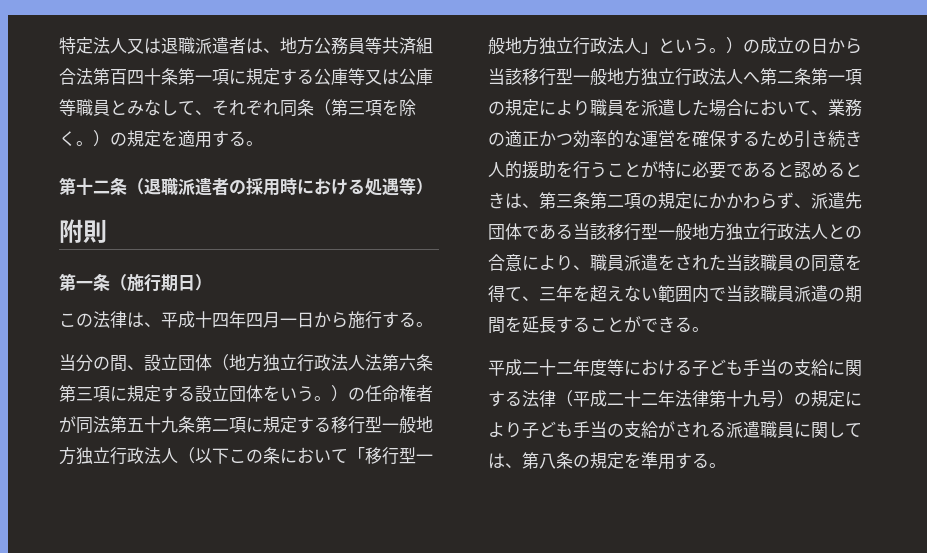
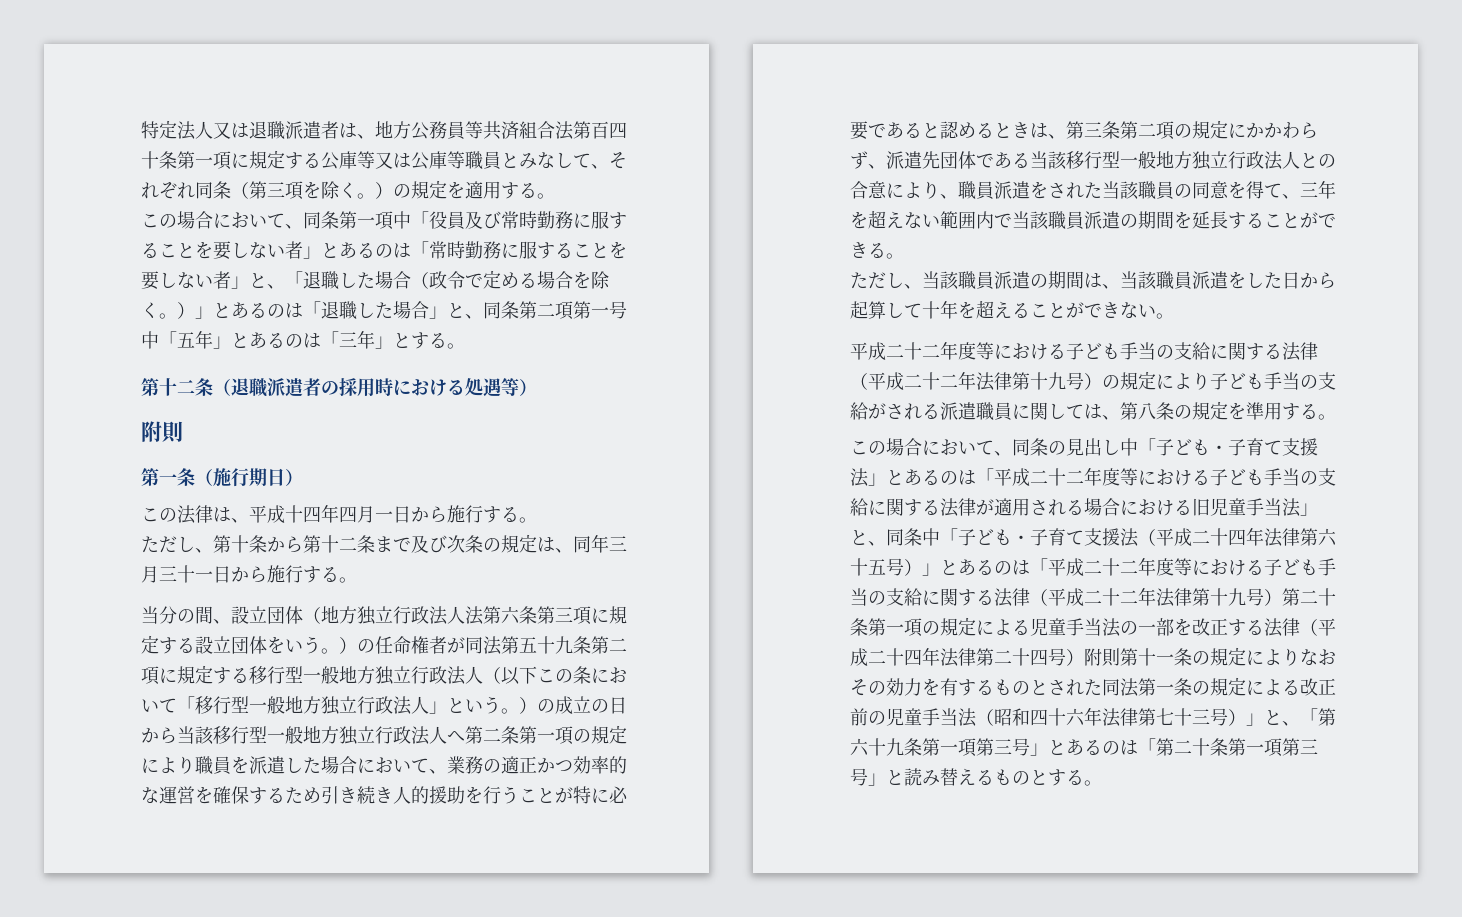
(263, 143) none -> [141,211,627,230] [141,241,627,260] [141,270,610,290] [141,301,627,320] [141,330,465,349] // この場合において、同条第一項中「役員及び常時勤務に服することを要しない者」とあるのは「常時勤務に服することを要しない者」と、「退職した場合（政令で定める場合を除く。）」とあるのは「退職した場合」と、同条第二項第一号中「五年」とあるのは「三年」とする。
(433, 324) none -> [141,534,627,553] [141,565,357,583] // ただし、第十条から第十二条まで及び次条の規定は、同年三月三十一日から施行する。
(709, 329) none -> [850,271,1336,290] [850,300,1174,319] // ただし、当該職員派遣の期間は、当該職員派遣をした日から起算して十年を超えることができない。
(726, 465) none -> [850,438,1318,456] [850,467,1336,487] [850,498,1318,517] [850,527,1337,547] [850,557,1336,576] [850,587,1336,607] [850,617,1336,637] [850,647,1336,667] [850,677,1336,697] [850,707,1336,727] [850,738,1318,757] [850,768,1102,786] // この場合において、同条の見出し中「子ども・子育て支援法」とあるのは「平成二十二年度等における子ども手当の支給に関する法律が適用される場合における旧児童手当法」と、同条中「子ども・子育て支援法（平成二十四年法律第六十五号）」とあるのは「平成二十二年度等における子ども手当の支給に関する法律（平成二十二年法律第十九号）第二十条第一項の規定による児童手当法の一部を改正する法律（平成二十四年法律第二十四号）附則第十一条の規定によりなおその効力を有するものとされた同法第一条の規定による改正前の児童手当法（昭和四十六年法律第七十三号）」と、「第六十九条第一項第三号」とあるのは「第二十条第一項第三号」と読み替えるものとする。

